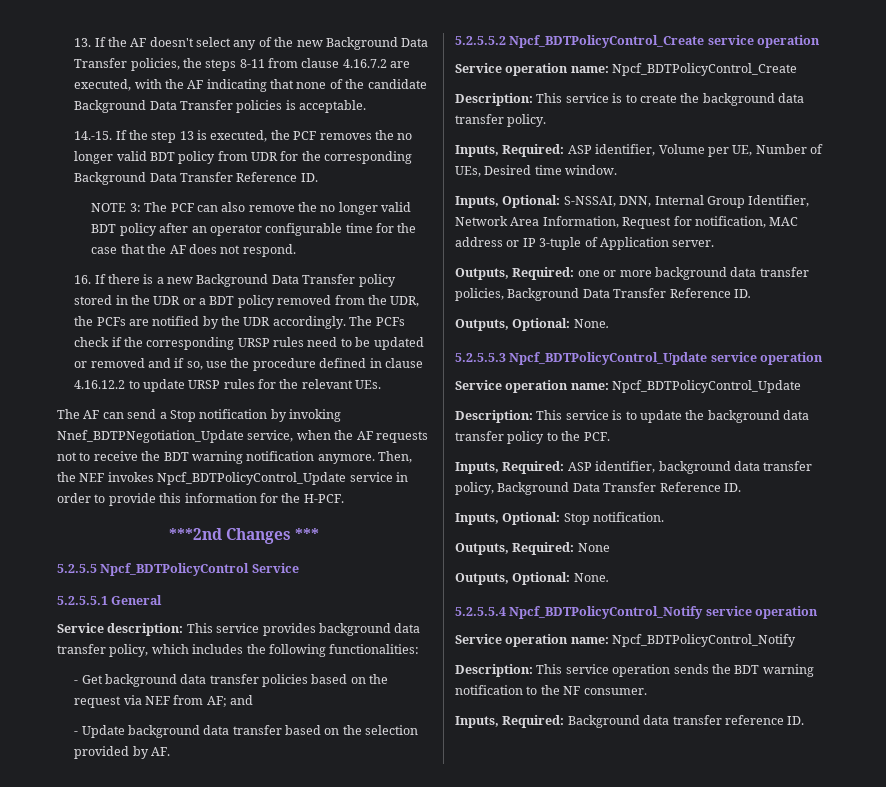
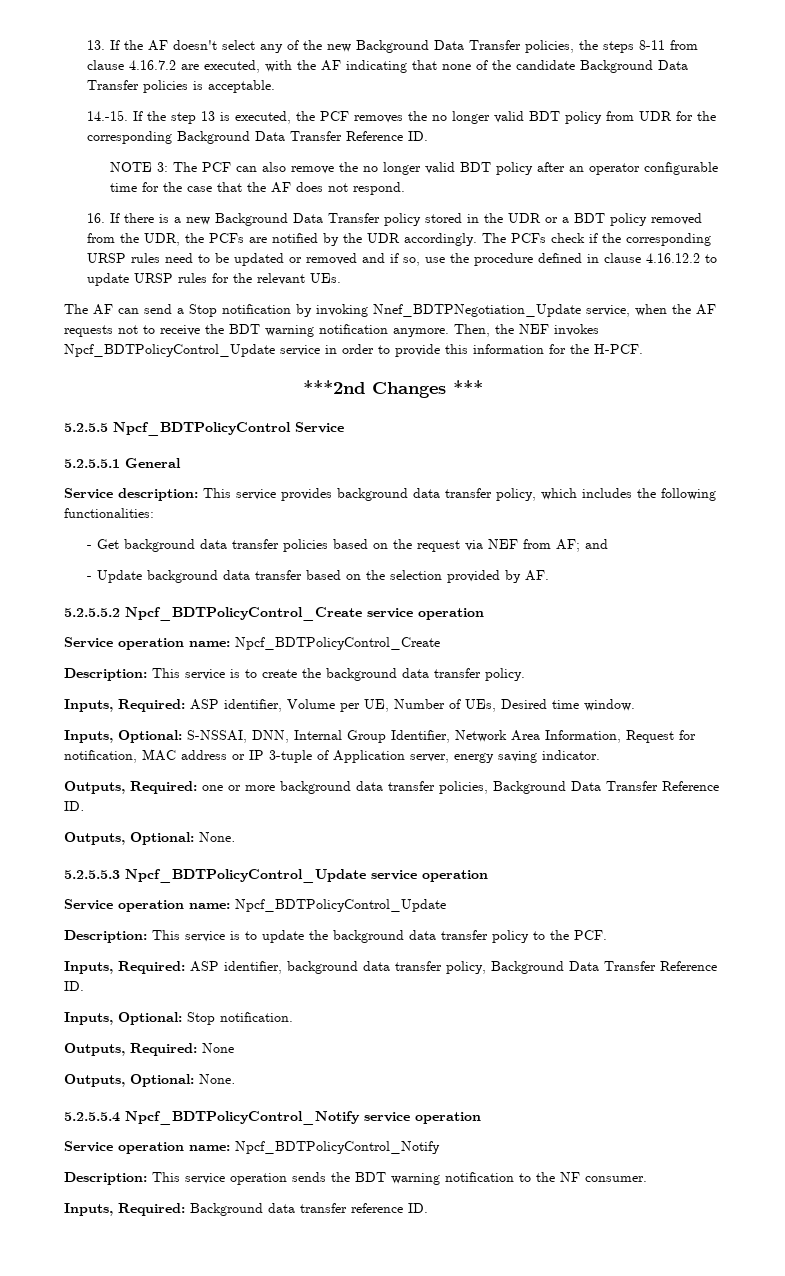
[672,240,715,247] server. -> [410,750,600,763] server, energy saving indicator.

